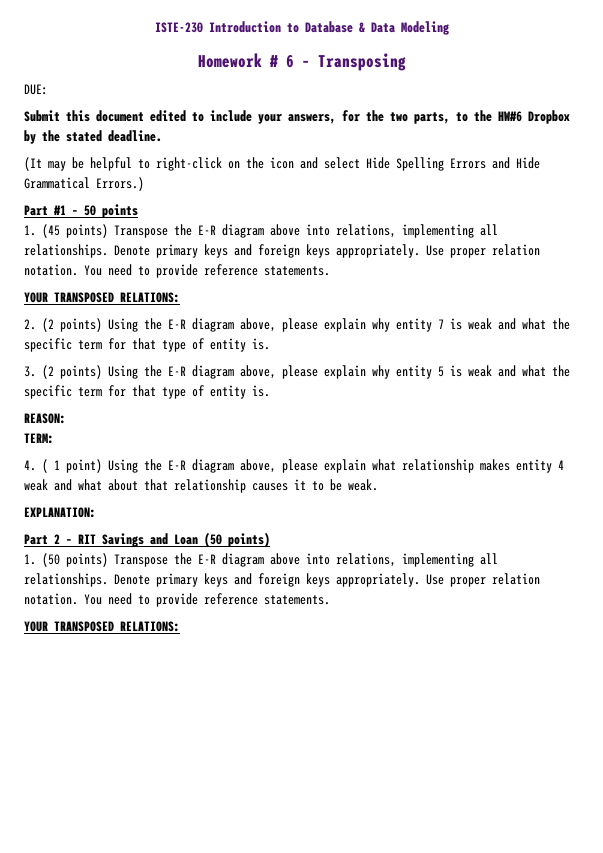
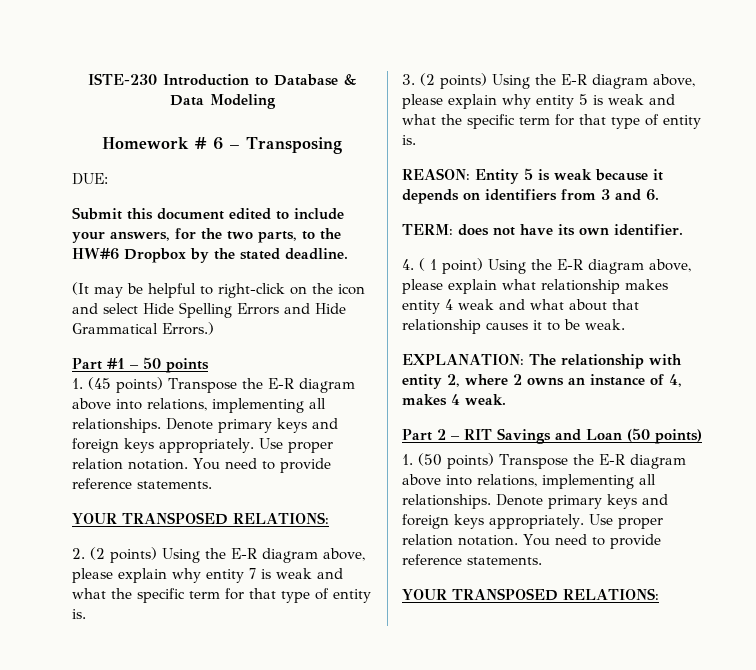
[24,433,54,444] // TERM: -> [475,168,663,184] [402,189,659,204] [402,224,683,236] Entity 5 is weak because it depends on identifiers from 3 and 6. // TERM: does not have its own identifier.
(96, 512) none -> [528,354,682,369] [402,374,682,389] [402,394,506,406] The relationship with entity 2, where 2 owns an instance of 4, makes 4 weak.

